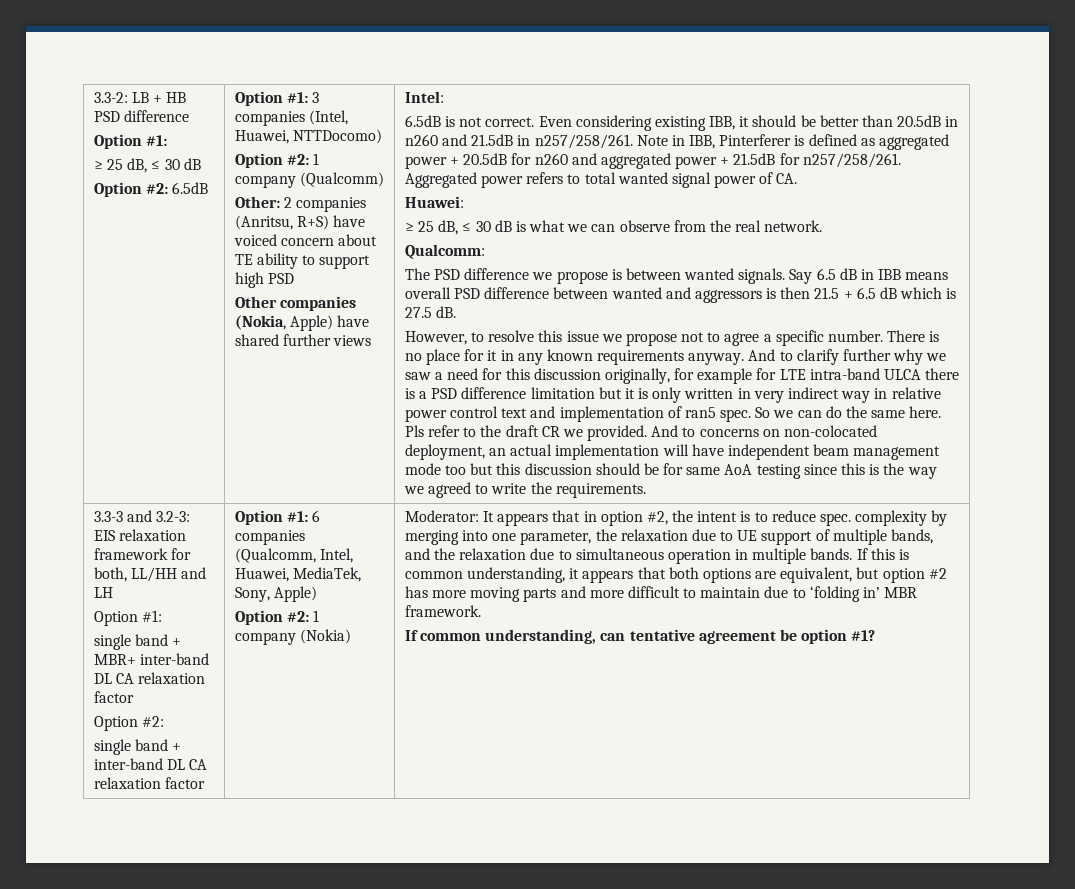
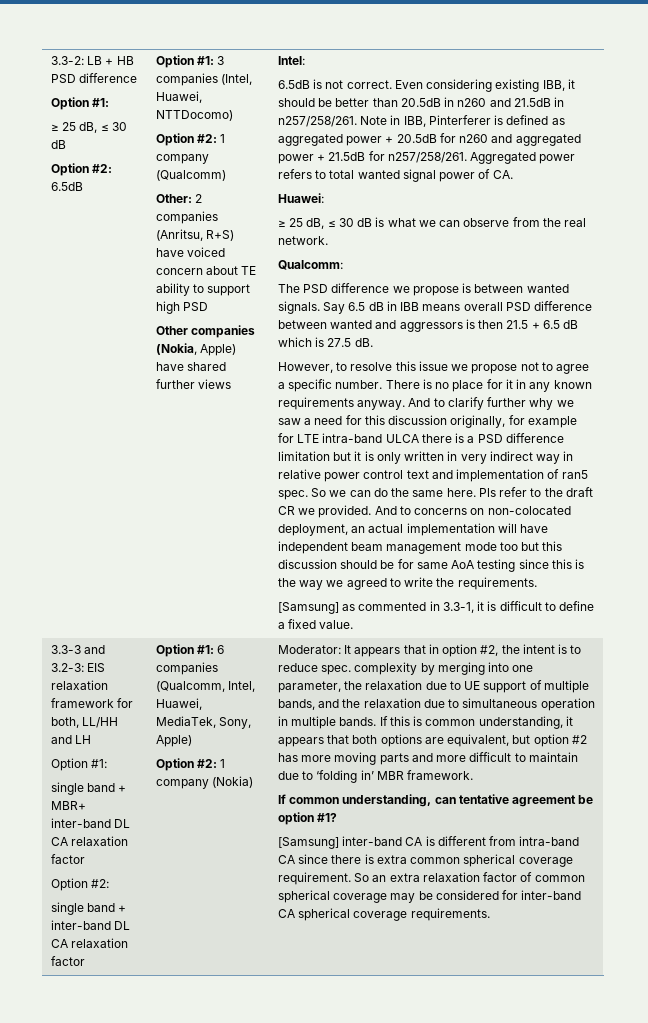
(646, 490) none -> [277,601,595,614] [277,619,354,629] // [Samsung] as commented in 3.3-1, it is difficult to define a fixed value.
(876, 635) none -> [277,836,580,849] [277,854,573,867] [277,872,585,885] [277,890,582,903] [277,908,490,921] // [Samsung] inter-band CA is different from intra-band CA since there is extra common spherical coverage requirement. So an extra relaxation factor of common spherical coverage may be considered for inter-band CA spherical coverage requirements.

